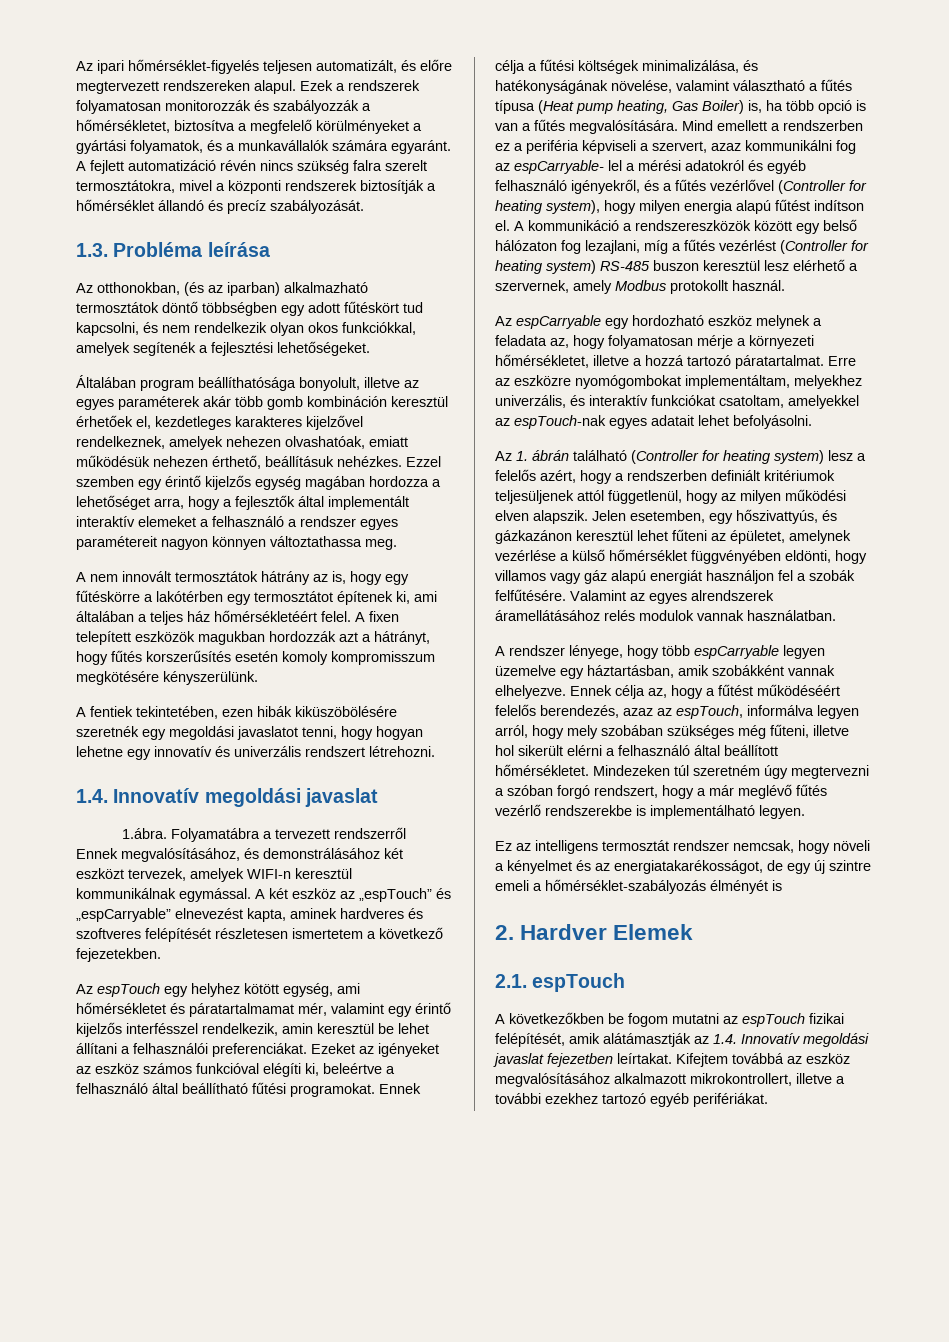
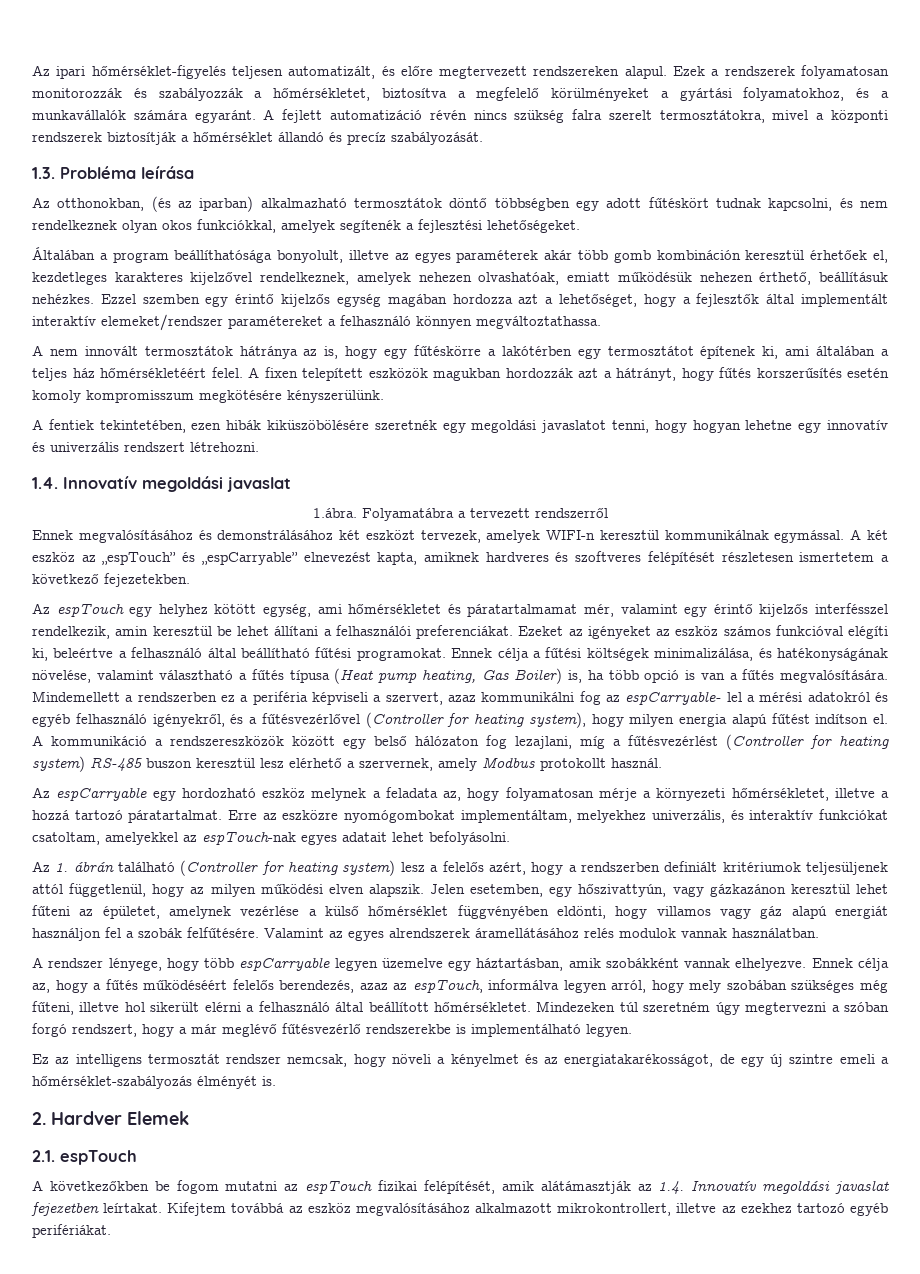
[130,140,203,154] folyamatok, -> [743,87,845,101] folyamatokhoz,
[403,302,423,313] tud -> [716,198,762,208] tudnak
[194,322,267,333] rendelkezik -> [32,220,117,230] rendelkeznek
(136, 381) none -> [99,253,108,260] a
[432,479,441,487] [76,495,184,510] a lehetőséget arra, -> [518,294,637,307] azt a lehetőséget,
[138,516,398,530] [76,536,397,550] elemeket a felhasználó a rendszer egyes paramétereit nagyon könnyen változtathassa meg. -> [101,314,601,331] elemeket/rendszer paramétereket a felhasználó könnyen megváltoztathassa.
[261,571,310,585] hátrány -> [239,346,298,359] hátránya
[121,848,240,862] megvalósításához, -> [78,530,193,543] megvalósításához
[290,908,337,919] aminek -> [424,552,480,562] amiknek
[682,120,767,131] Mind emellett -> [32,691,120,702] Mindemellett
[675,179,774,191] fűtés vezérlővel -> [261,713,360,724] fűtésvezérlővel
[684,239,776,251] fűtés vezérlést -> [628,735,718,746] fűtésvezérlést
[736,509,837,524] hőszivattyús, és -> [578,884,704,897] hőszivattyún, vagy
[718,684,753,696] fűtést -> [105,979,138,990] fűtés
[796,784,827,796] [495,804,541,816] fűtés vezérlő -> [282,1023,361,1034] fűtésvezérlő
[772,880,782,891] is -> [262,1076,276,1086] is.
[836,1076,845,1084] [495,1093,541,1104] a további -> [721,1206,736,1213] az

